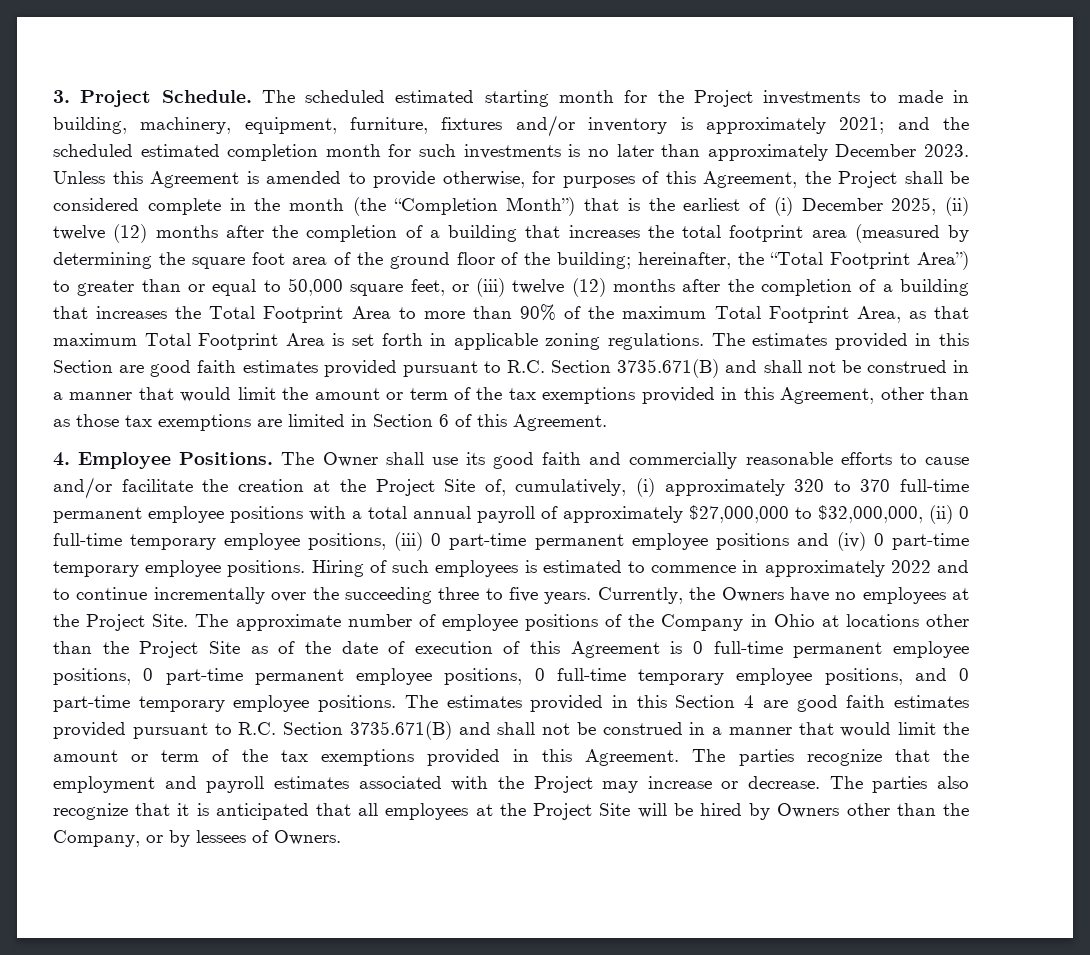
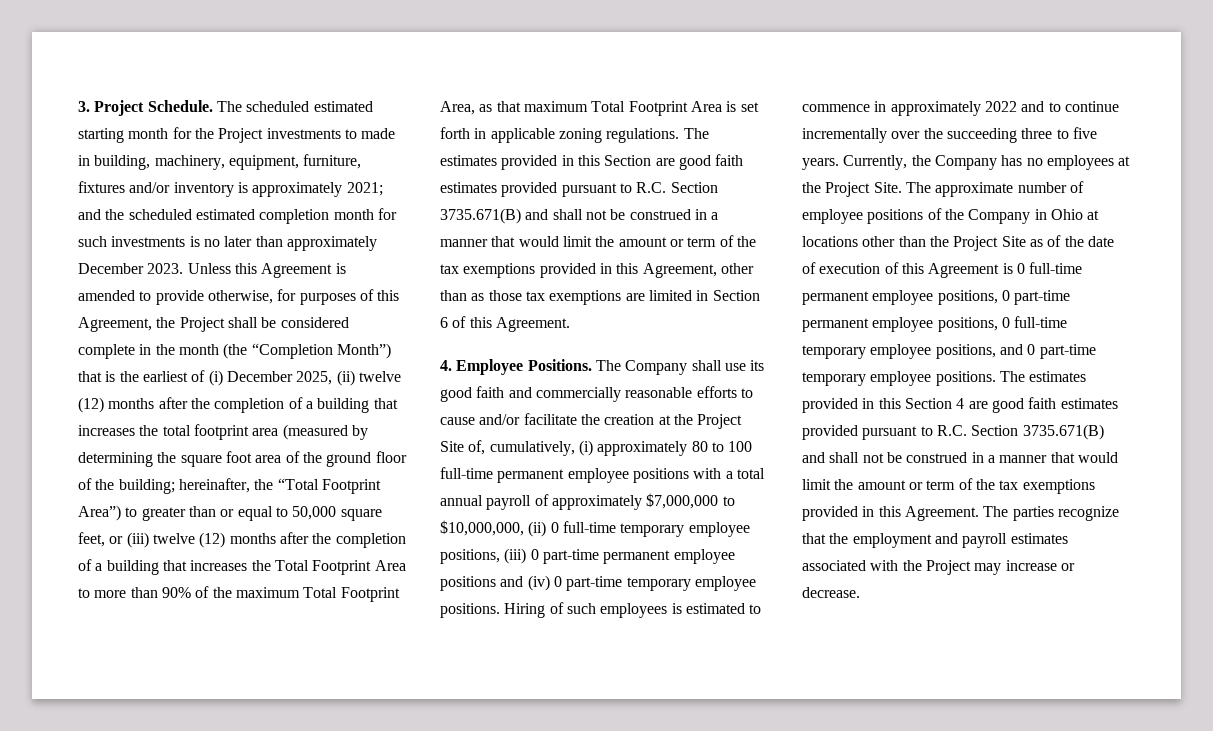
[322,452,378,467] Owner -> [625,360,688,375] Company
[794,479,891,492] 320 to 370 -> [691,441,753,452] 80 to 100
[689,505,923,523] $27,000,000 to $32,000,000, -> [646,493,735,509] [440,520,524,536] $7,000,000 to $10,000,000,
[721,587,829,602] Owners have -> [934,155,1023,170] Company has
[829,776,969,793] [53,803,970,820] [53,830,341,847] The parties also recognize that it is anticipated that all employees at the Project Site will be hired by Owners other than the Company, or by lessees of Owners. -> (860, 592) none

